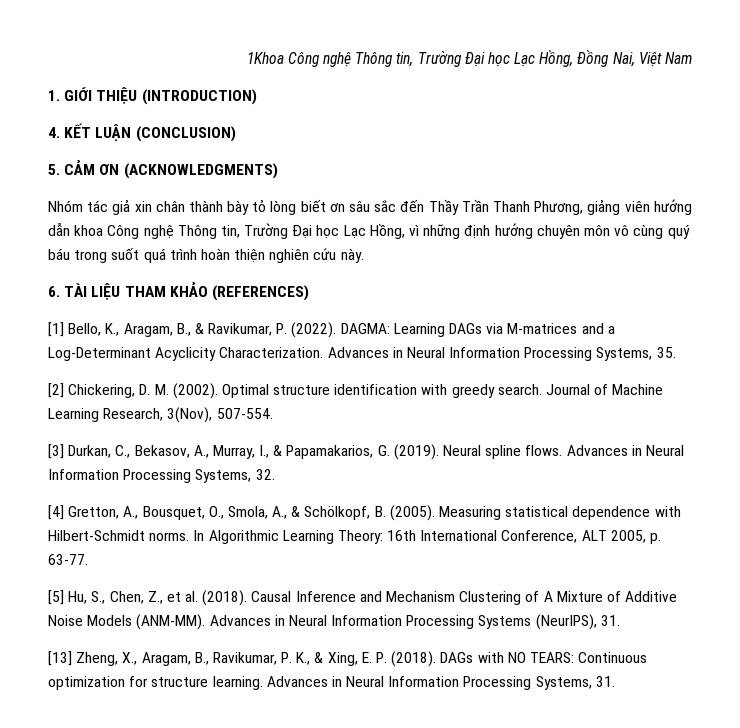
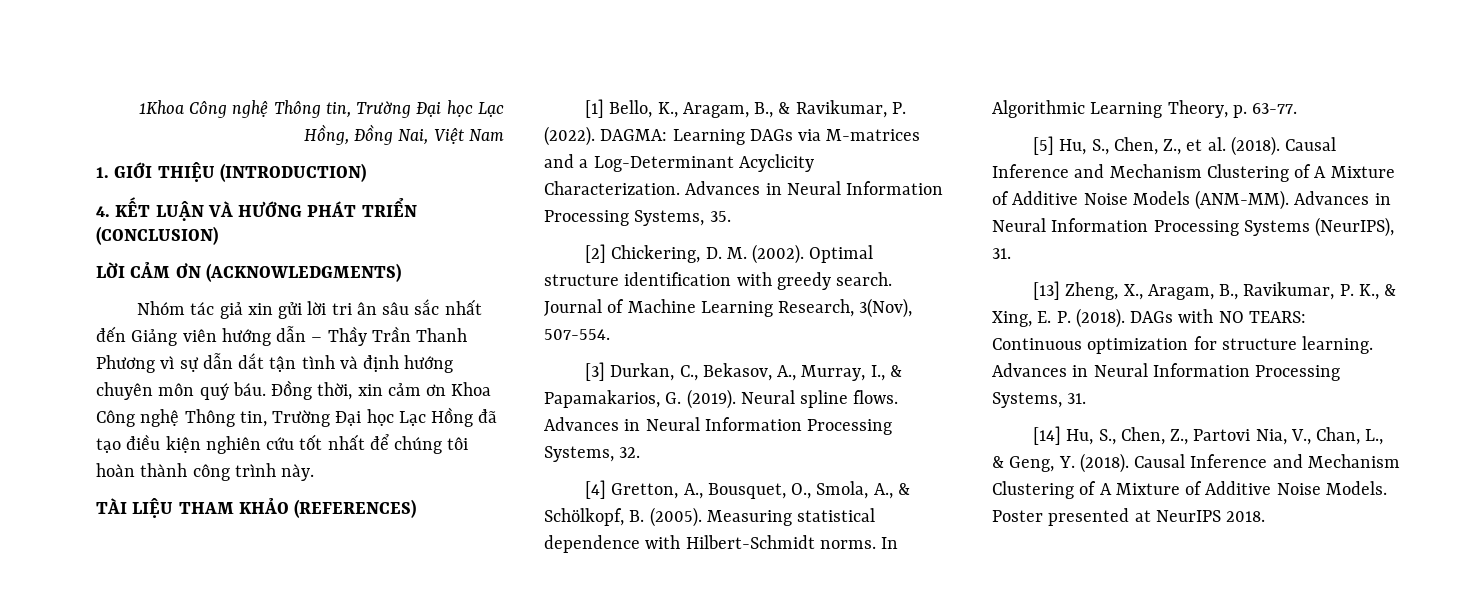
(132, 132) none -> [207,198,417,217] VÀ HƯỚNG PHÁT TRIỂN
[48,164,60,175] 5. -> [96,262,125,278] LỜI
[155,199,692,215] [48,222,690,239] [48,247,337,263] chân thành bày tỏ lòng biết ơn sâu sắc đến Thầy Trần Thanh Phương, giảng viên hướng dẫn khoa Công nghệ Thông tin, Trường Đại học Lạc Hồng, vì những định hướng chuyên môn vô cùng quý báu trong suốt quá trình hoàn thiện nghiên cứu -> [278,299,482,319] [96,326,468,346] [96,353,454,373] [96,380,492,400] [96,407,498,427] [96,434,469,454] [96,463,276,481] gửi lời tri ân sâu sắc nhất đến Giảng viên hướng dẫn – Thầy Trần Thanh Phương vì sự dẫn dắt tận tình và định hướng chuyên môn quý báu. Đồng thời, xin cảm ơn Khoa Công nghệ Thông tin, Trường Đại học Lạc Hồng đã tạo điều kiện nghiên cứu tốt nhất để chúng tôi hoàn thành công trình
[48,286,60,297] 6. -> (315, 472) none
[337,530,646,544] Theory: 16th International Conference, ALT 2005, -> [1167,100,1228,118] Theory,
(615, 681) none -> [1033,426,1384,445] [992,453,1400,473] [992,481,1387,499] [992,508,1266,526] // [14] Hu, S., Chen, Z., Partovi Nia, V., Chan, L., & Geng, Y. (2018). Causal Inference and Mechanism Clustering of A Mixture of Additive Noise Models. Poster presented at NeurIPS 2018.

